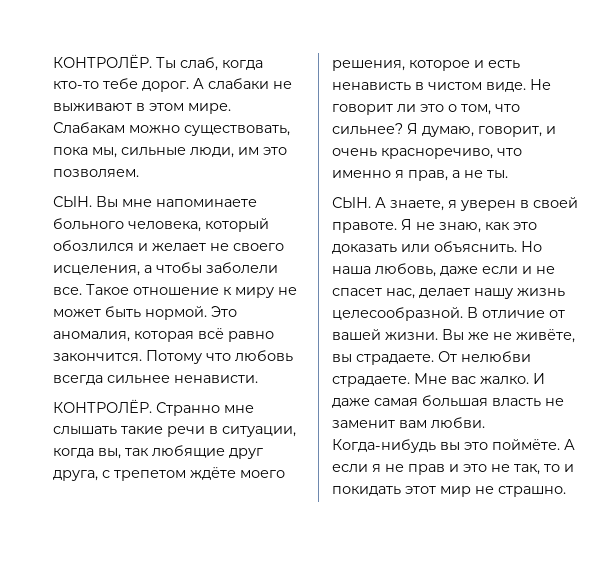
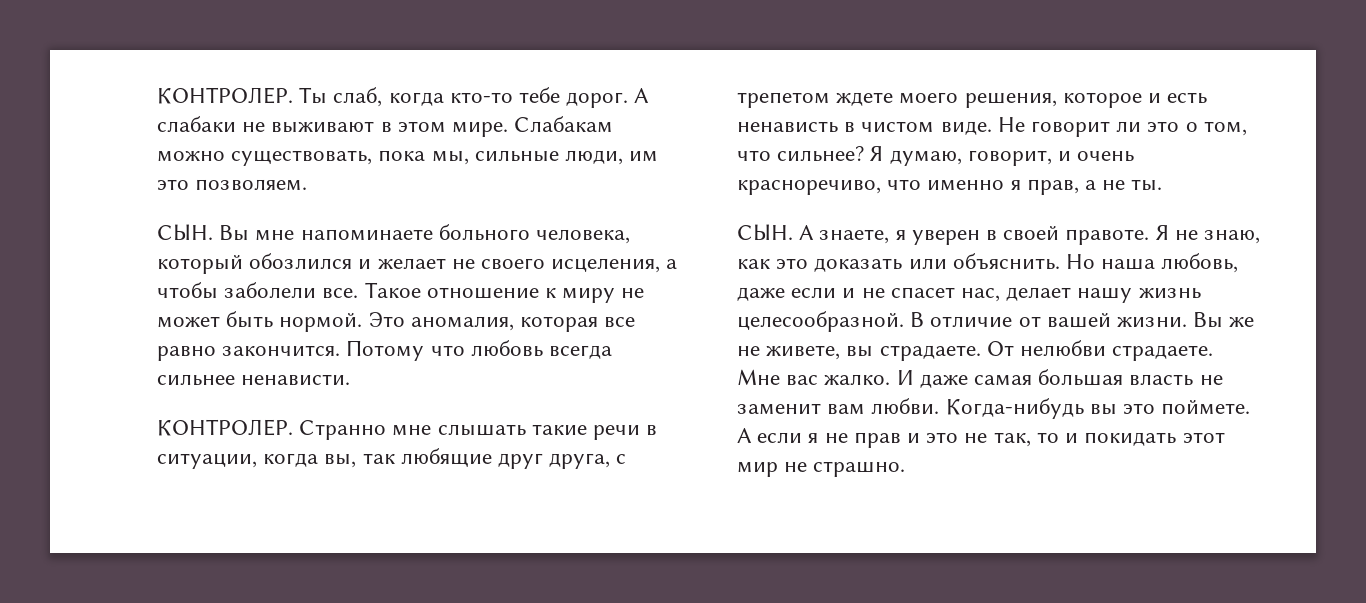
[53,54,152,68] КОНТРОЛЁР. -> [157,87,293,104] КОНТРОЛЕР.
[198,328,224,339] всё -> [604,316,636,328] все
[53,399,152,413] КОНТРОЛЁР. -> [157,419,293,436] КОНТРОЛЕР.
[190,467,236,480] ждёте -> [836,92,894,106] ждете
[516,329,575,343] живёте, -> [766,345,841,360] живете,
[492,439,560,450] поймёте. -> [1161,399,1251,415] поймете.

